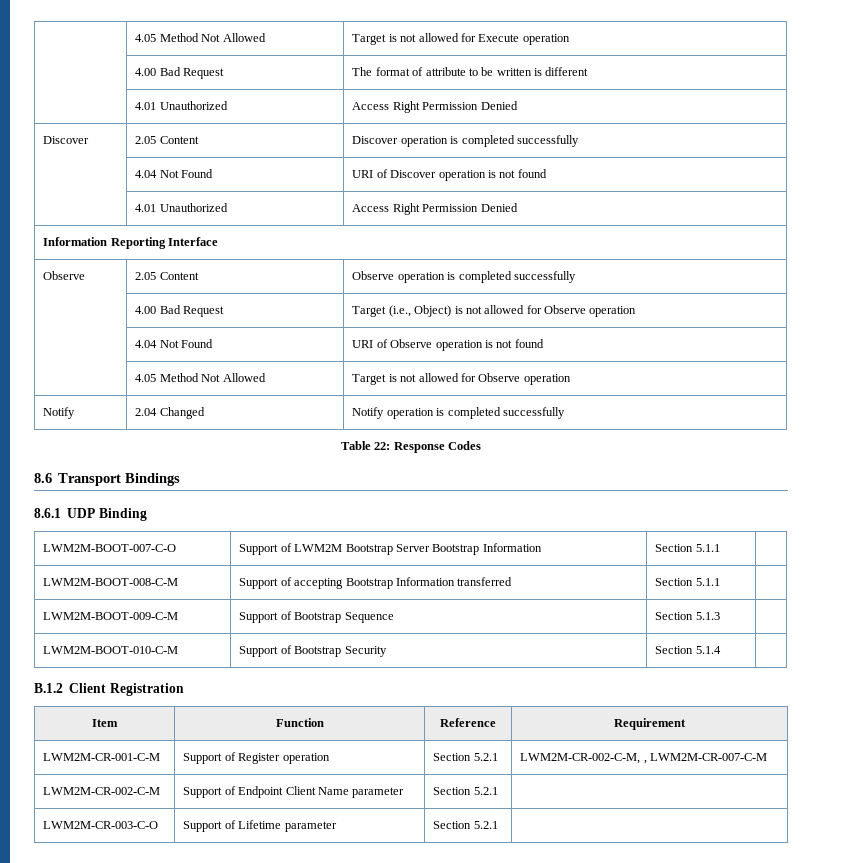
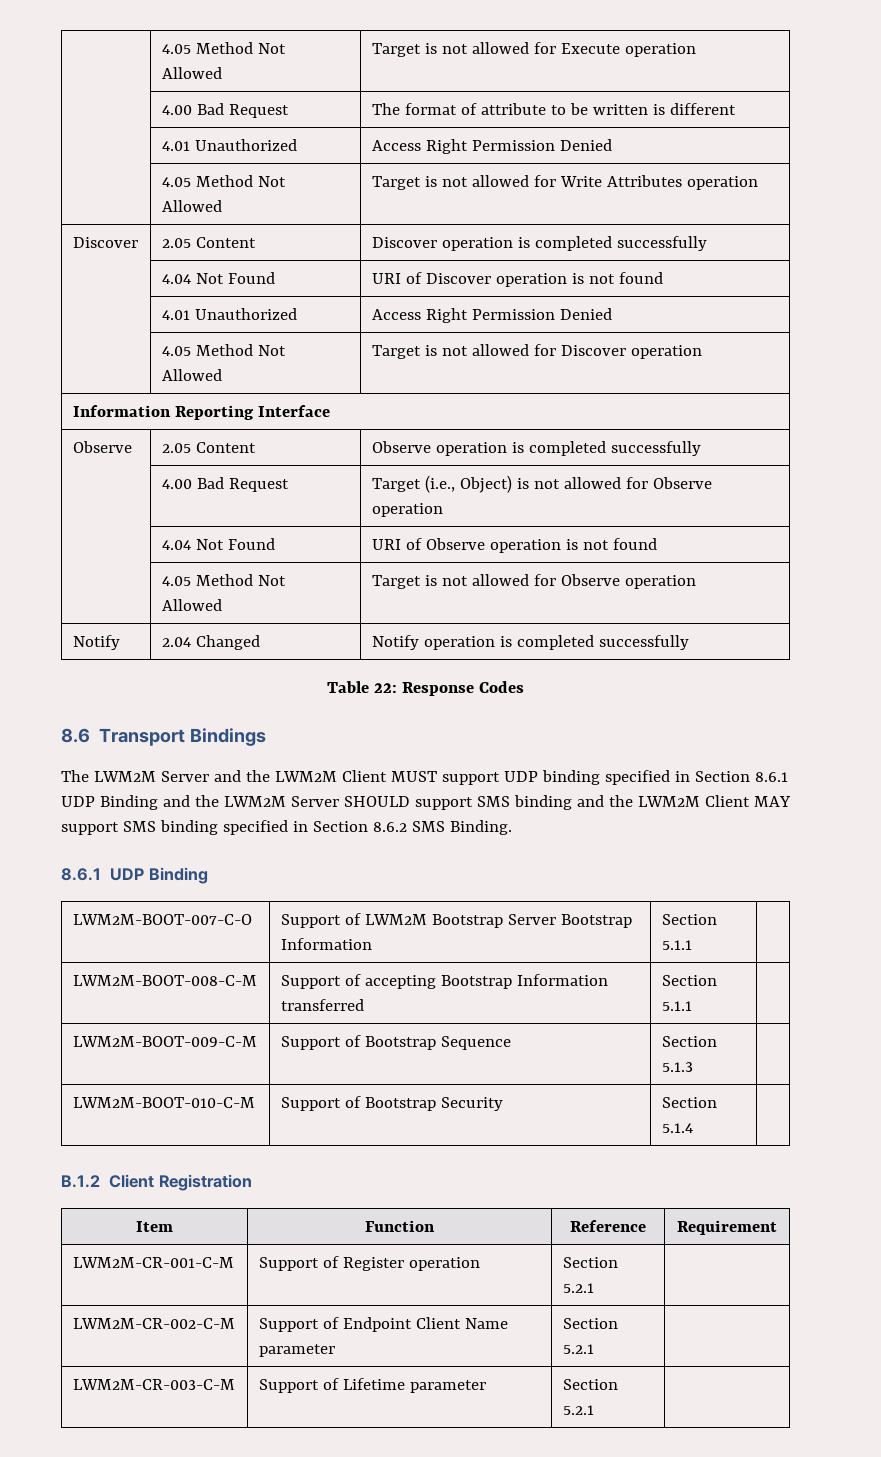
(518, 105) none -> [161,175,286,187] [161,200,222,212] [371,175,758,190] // | 4.05 Method Not Allowed | Target is not allowed for Write Attributes operation
(518, 207) none -> [161,344,286,356] [161,369,222,381] [371,344,702,359] // | 4.05 Method Not Allowed | Target is not allowed for Discover operation
(181, 479) none -> [61,770,788,785] [61,795,791,810] [61,820,512,835] // The LWM2M Server and the LWM2M Client MUST support UDP binding specified in Section 8.6.1 UDP Binding and the LWM2M Server SHOULD support SMS binding and the LWM2M Client MAY support SMS binding specified in Section 8.6.2 SMS Binding.
[520,753,768,764] LWM2M-CR-002-C-M, , LWM2M-CR-007-C-M -> (594, 1288) none
[43,821,159,829] LWM2M-CR-003-C-O -> [72,1379,235,1390] LWM2M-CR-003-C-M

